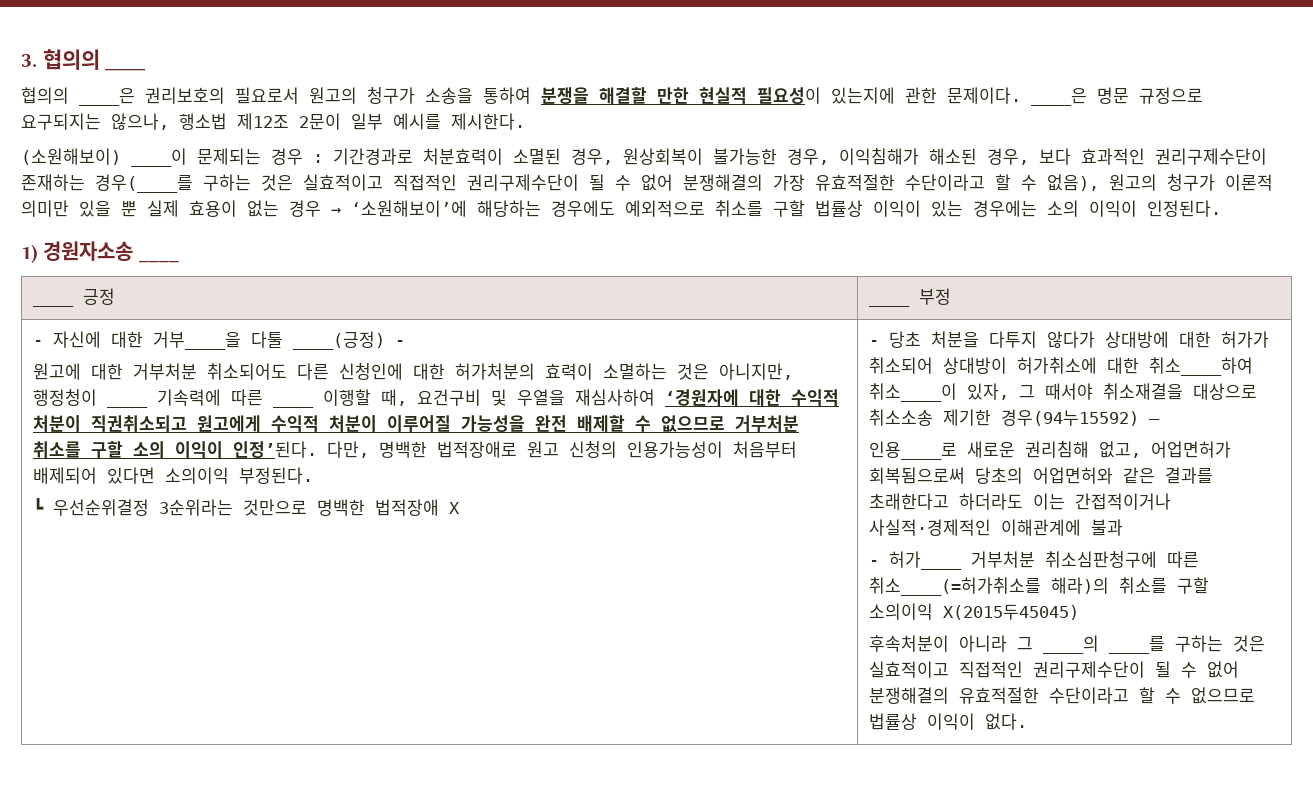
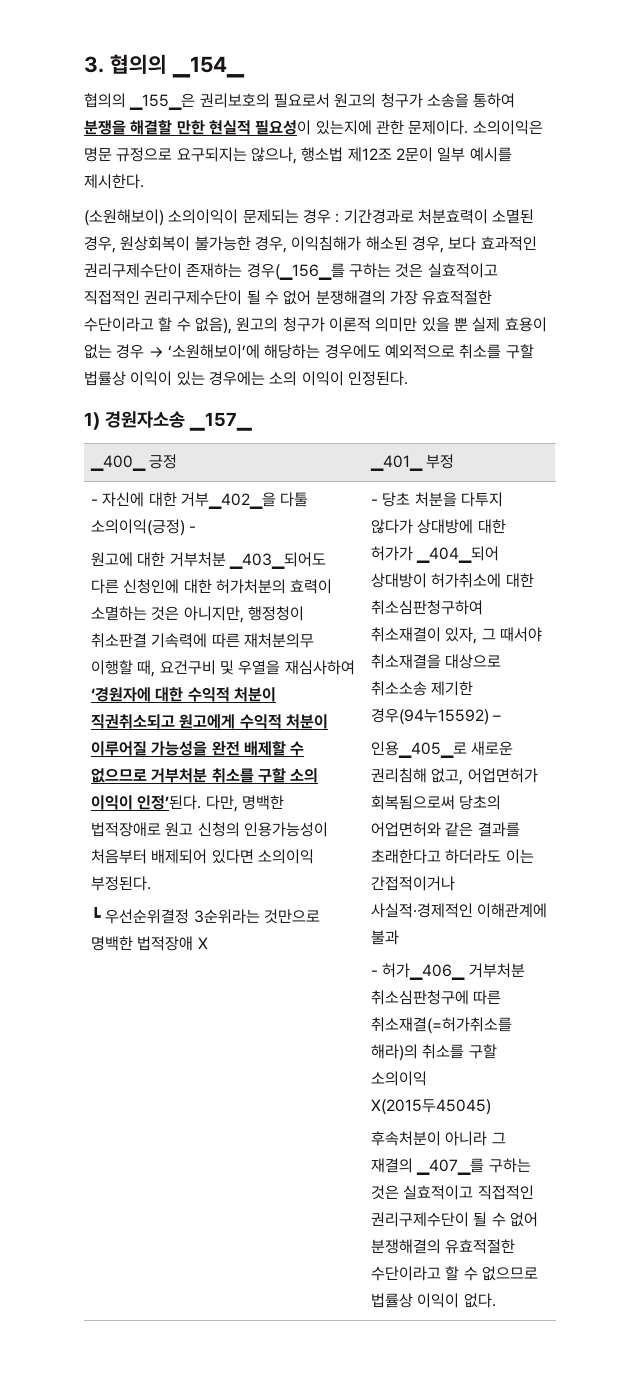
[105,67,147,71] [21,87,135,106] ____ // 협의의 ____은 -> [171,56,245,78] [84,93,196,110] ▁154▁ // 협의의 ▁155▁은
[1031,88,1087,106] ____은 -> [472,120,543,135] 소의이익은
[131,148,187,167] ____이 -> [168,209,239,224] 소의이익이
[95,174,193,193] 경우(____를 -> [246,263,345,280] 경우(▁156▁를
[138,259,179,263] [32,303,74,307] ____ // ____ -> [188,412,252,431] [90,455,147,471] ▁157▁ // ▁400▁
[868,303,910,307] ____ -> [370,455,424,471] ▁401▁
[152,331,385,350] 거부____을 다툴 ____(긍정) -> [181,492,309,509] [91,519,186,536] 거부▁402▁을 다툴 소의이익(긍정)
[206,363,287,380] 취소되어도 -> [229,552,327,569] ▁403▁되어도
[106,404,148,408] ____ -> [91,633,148,648] 취소판결
[272,404,314,408] ____ -> [244,633,315,648] 재처분의무
[868,357,933,374] 취소되어 -> [416,546,500,563] ▁404▁되어
[1148,357,1253,376] [868,383,957,402] 취소____하여 취소____이 -> [371,600,484,615] [371,627,442,642] 취소심판청구하여 취소재결이
[868,441,957,460] 인용____로 -> [371,741,468,758] 인용▁405▁로
[888,551,962,570] 허가____ -> [382,963,466,980] 허가▁406▁
[868,577,1041,596] 취소____(=허가취소를 -> [371,1017,513,1034] 취소재결(=허가취소를
[1042,635,1165,654] ____의 ____를 -> [371,1158,485,1175] 재결의 ▁407▁를

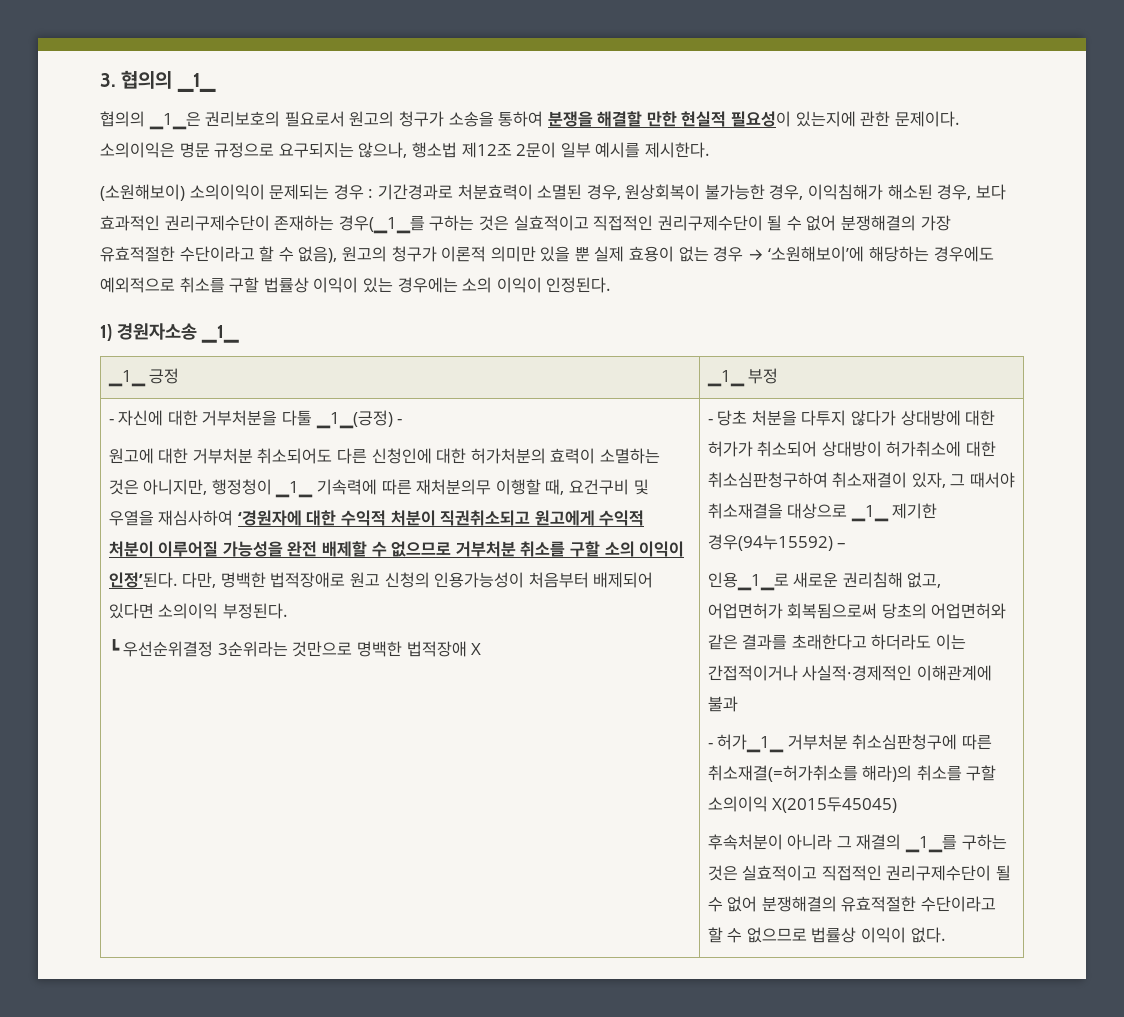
[171,56,245,78] [84,93,196,110] ▁154▁ // 협의의 ▁155▁은 -> [176,73,216,92] [100,111,201,130] ▁1▁ // 협의의 ▁1▁은
[246,263,345,280] 경우(▁156▁를 -> [338,215,425,234] 경우(▁1▁를
[188,412,252,431] [90,455,147,471] ▁157▁ // ▁400▁ -> [200,325,239,343] [107,370,146,387] ▁1▁ // ▁1▁
[370,455,424,471] ▁401▁ -> [706,370,745,387] ▁1▁
[181,492,309,509] [91,519,186,536] 거부▁402▁을 다툴 소의이익(긍정) -> [202,410,393,429] 거부처분을 다툴 ▁1▁(긍정)
[229,552,327,569] ▁403▁되어도 -> [257,448,333,464] 취소되어도
[91,633,148,648] 취소판결 -> [275,481,314,498] ▁1▁
[416,546,500,563] ▁404▁되어 -> [757,441,818,457] 취소되어
[371,681,428,696] 취소소송 -> [850,505,889,522] ▁1▁
[371,741,468,758] 인용▁405▁로 -> [707,572,789,591] 인용▁1▁로
[382,963,466,980] 허가▁406▁ -> [717,734,785,753] 허가▁1▁
[416,1158,485,1175] ▁407▁를 -> [905,835,958,853] ▁1▁를

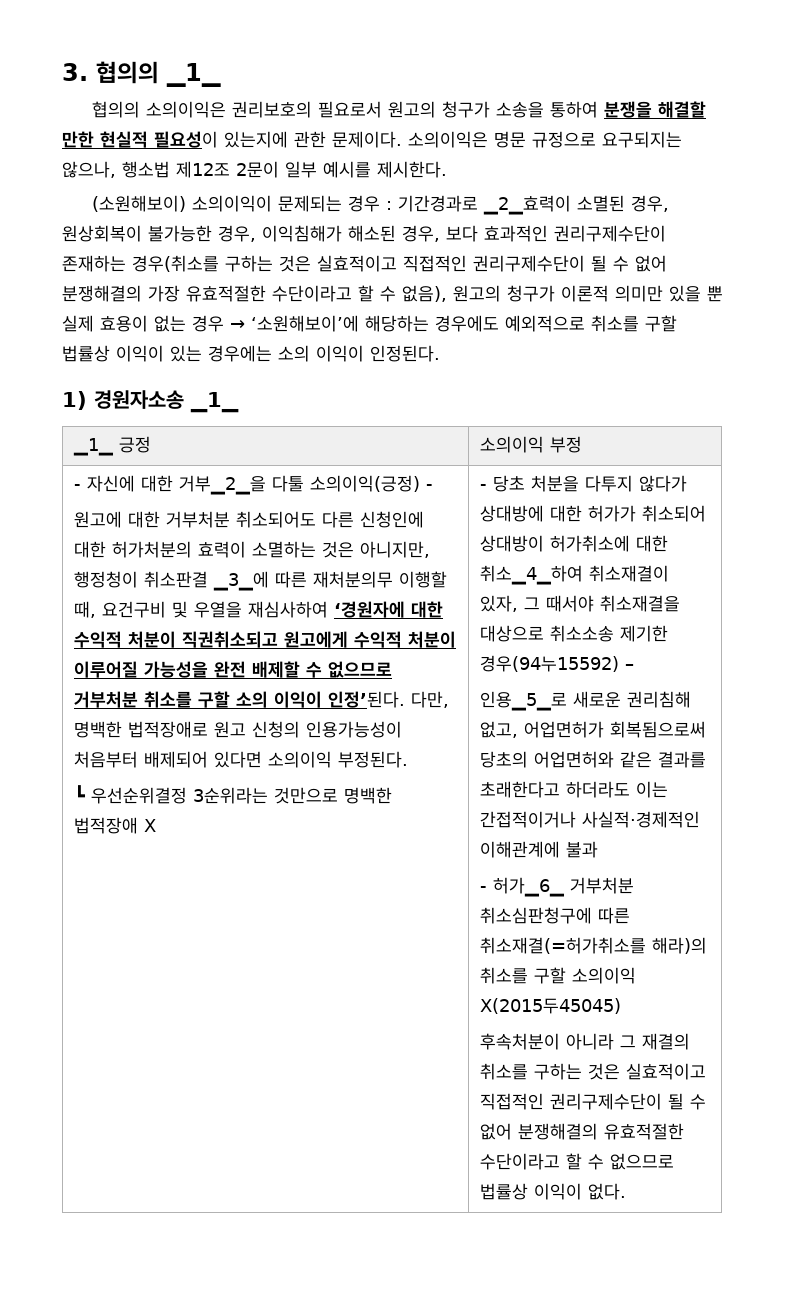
[148,112,201,130] ▁1▁은 -> [145,101,226,118] 소의이익은
[457,184,533,200] 처분효력이 -> [482,195,571,215] ▁2▁효력이
[338,215,425,234] 경우(▁1▁를 -> [132,255,219,272] 경우(취소를
[706,370,745,387] ▁1▁ -> [480,436,545,453] 소의이익
[202,410,393,429] 거부처분을 다툴 ▁1▁(긍정) -> [179,475,421,495] 거부▁2▁을 다툴 소의이익(긍정)
[275,479,378,498] ▁1▁ 기속력에 -> [144,571,270,591] 취소판결 ▁3▁에
[707,472,828,488] 취소심판청구하여 -> [480,565,584,585] 취소▁4▁하여
[850,505,889,522] ▁1▁ -> [550,625,615,642] 취소소송
[707,572,789,591] 인용▁1▁로 -> [480,691,568,711] 인용▁5▁로
[717,734,785,753] 허가▁1▁ -> [493,877,566,897] 허가▁6▁
[905,835,958,853] ▁1▁를 -> [480,1063,529,1080] 취소를

